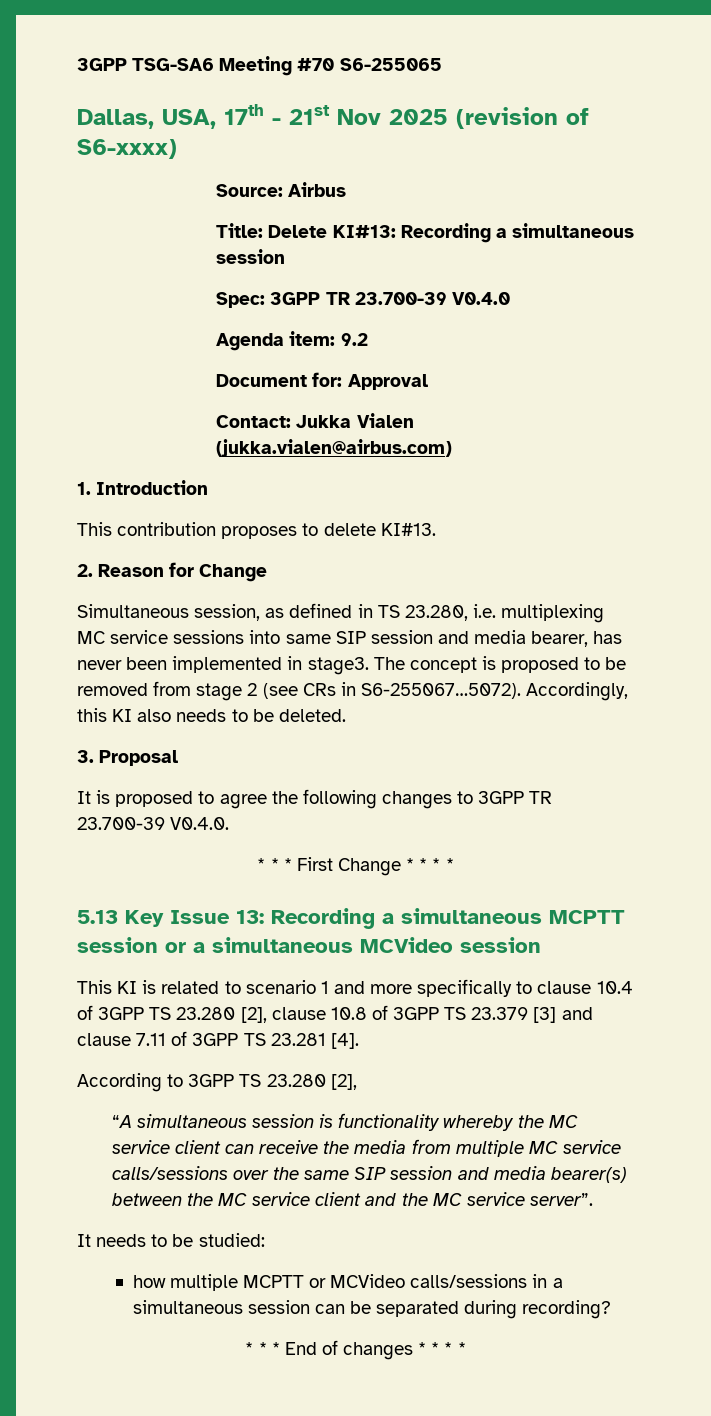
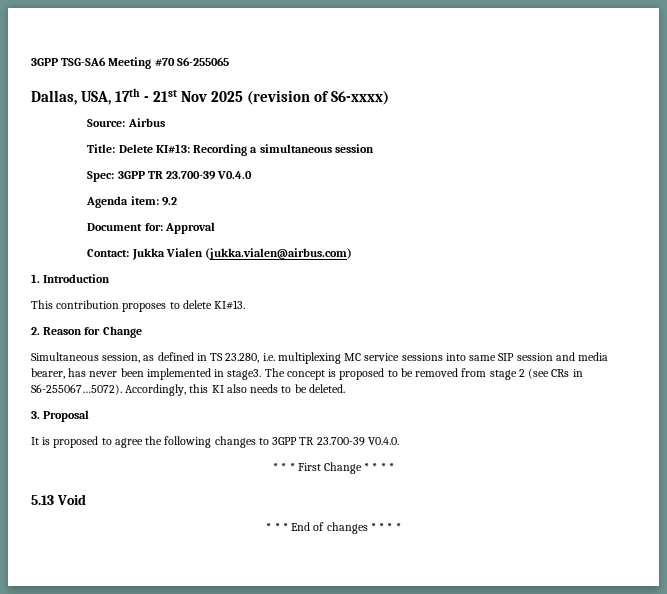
[125,908,625,929] [77,937,541,953] [77,979,633,997] [77,1005,593,1023] [77,1031,359,1049] [77,1073,357,1092] [111,1113,578,1131] [111,1139,621,1157] [111,1166,627,1183] [111,1192,593,1206] [77,1233,265,1247] [132,1274,563,1291] [132,1300,612,1319] Key Issue 13: Recording a simultaneous MCPTT session or a simultaneous MCVideo session // This KI is related to scenario 1 and more specifically to clause 10.4 of 3GPP TS 23.280 [2], clause 10.8 of 3GPP TS 23.379 [3] and clause 7.11 of 3GPP TS 23.281 [4]. // According to 3GPP TS 23.280 [2], // “A simultaneous session is functionality whereby the MC service client can receive the media from multiple MC service calls/sessions over the same SIP session and media bearer(s) between the MC service client and the MC service server”. // It needs to be studied: // how multiple MCPTT or MCVideo calls/sessions in a simultaneous session can be separated during recording? -> [56,494,86,505] Void

